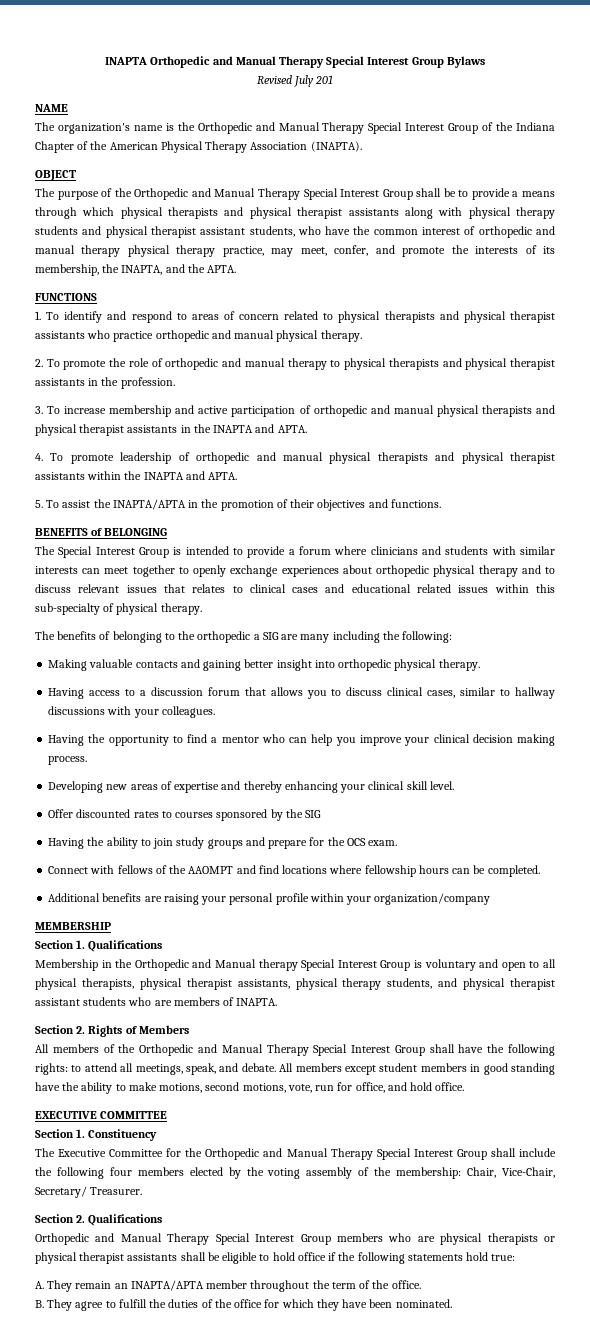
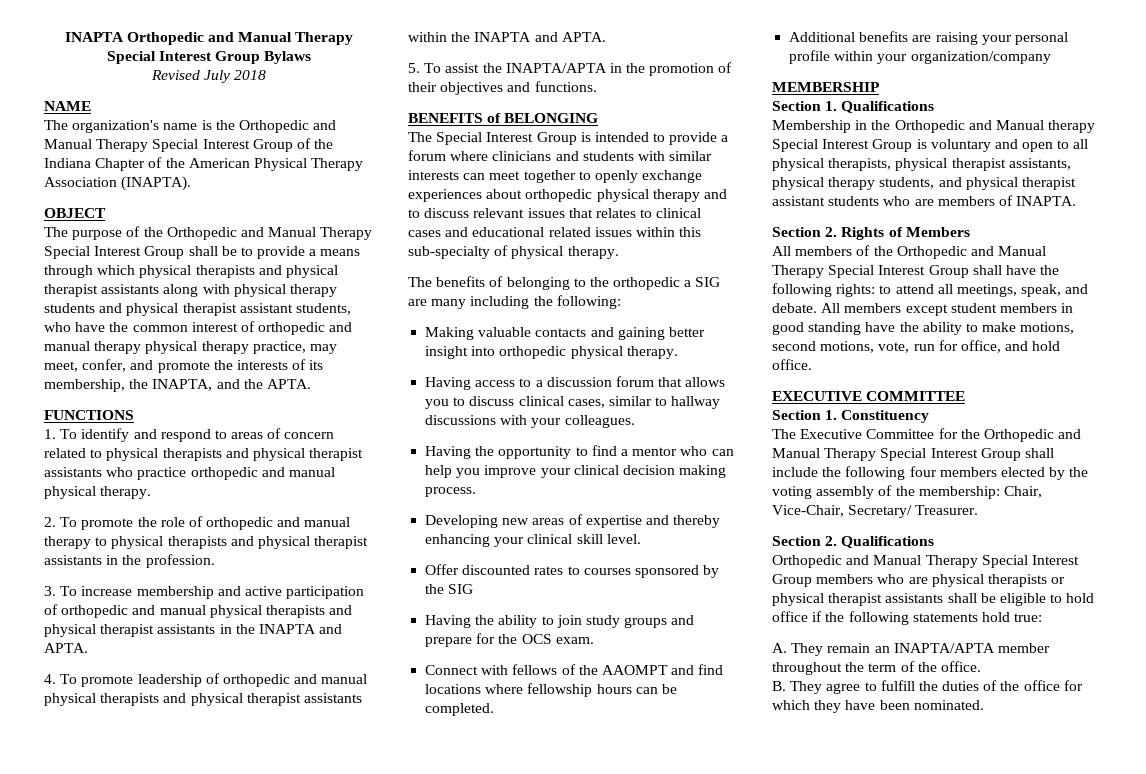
[315,75,334,84] 201 -> [234,70,267,80] 2018

